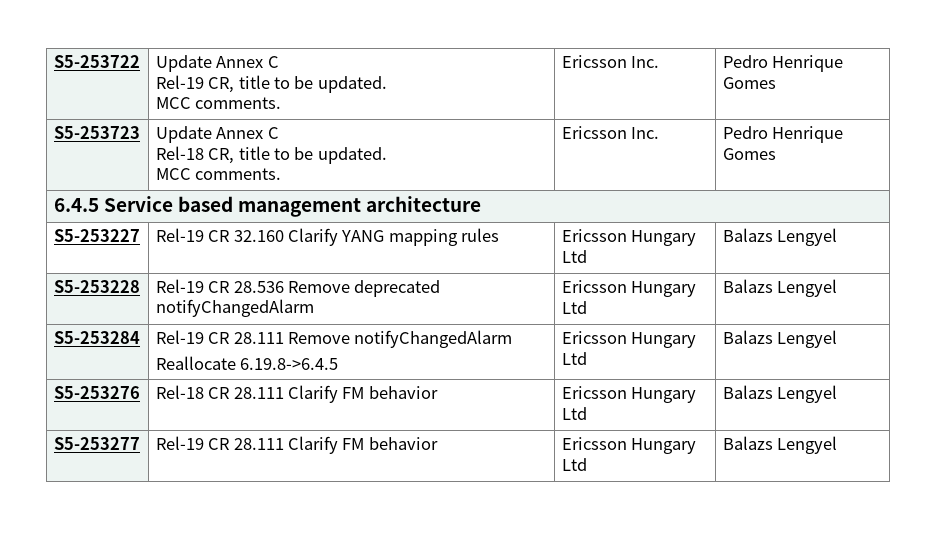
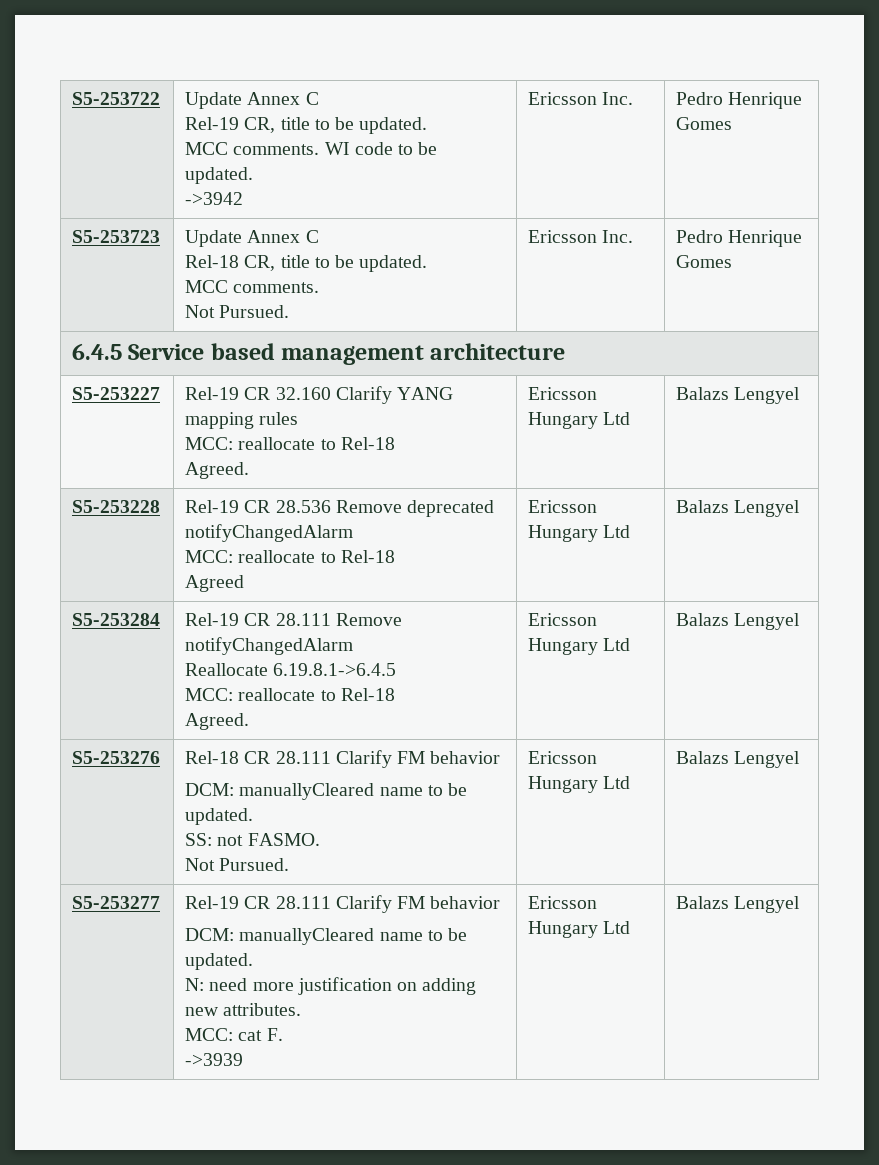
(282, 103) none -> [324,142,438,155] [185,167,254,184] [185,192,244,205] WI code to be updated. // ->3942
(282, 174) none -> [185,305,290,318] // Not Pursued.
(500, 235) none -> [185,437,395,450] [185,462,250,479] // MCC: reallocate to Rel-18 // Agreed.
(314, 308) none -> [185,550,395,563] [185,575,245,592] // MCC: reallocate to Rel-18 // Agreed
[240,358,339,370] 6.19.8->6.4.5 -> [273,663,397,676] [185,688,395,701] [185,713,250,730] 6.19.8.1->6.4.5 // MCC: reallocate to Rel-18 // Agreed.
(438, 392) none -> [185,783,468,800] [185,808,254,825] [185,833,320,846] [185,858,290,871] // DCM: manuallyCleared name to be updated. // SS: not FASMO. // Not Pursued.
(438, 443) none -> [185,928,468,945] [185,953,254,970] [185,977,477,995] [185,1003,302,1016] [185,1028,283,1041] [185,1053,244,1066] // DCM: manuallyCleared name to be updated. // N: need more justification on adding new attributes. // MCC: cat F. // ->3939

